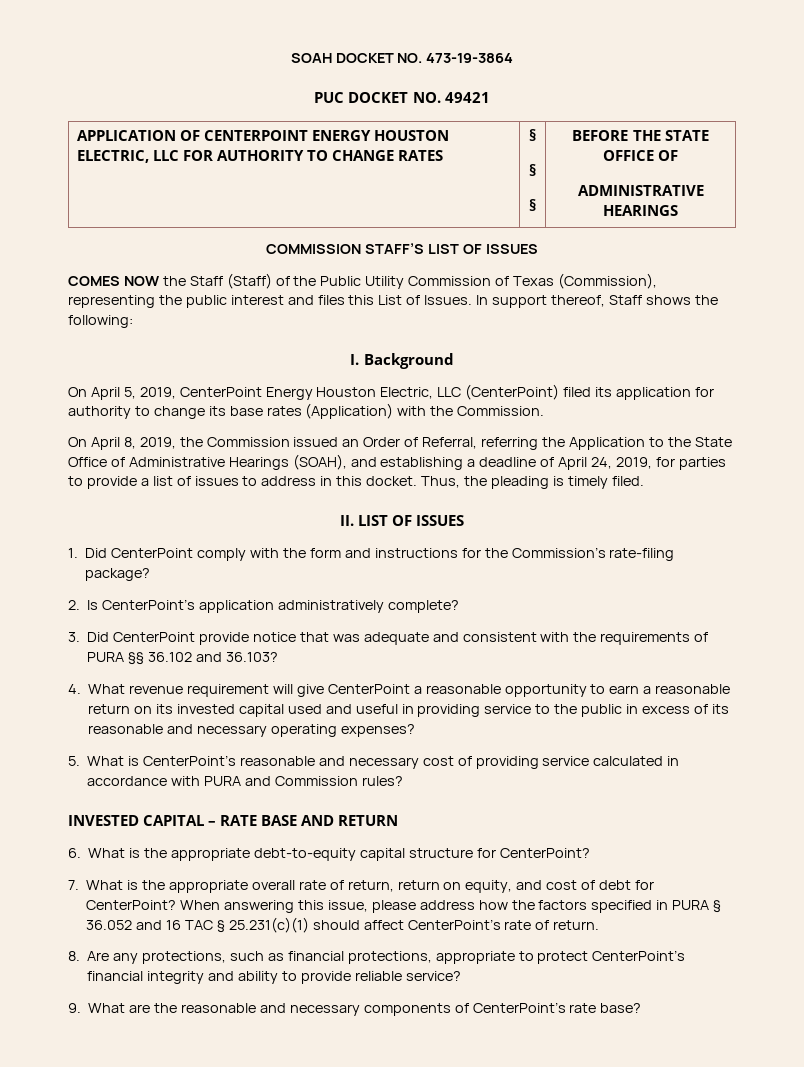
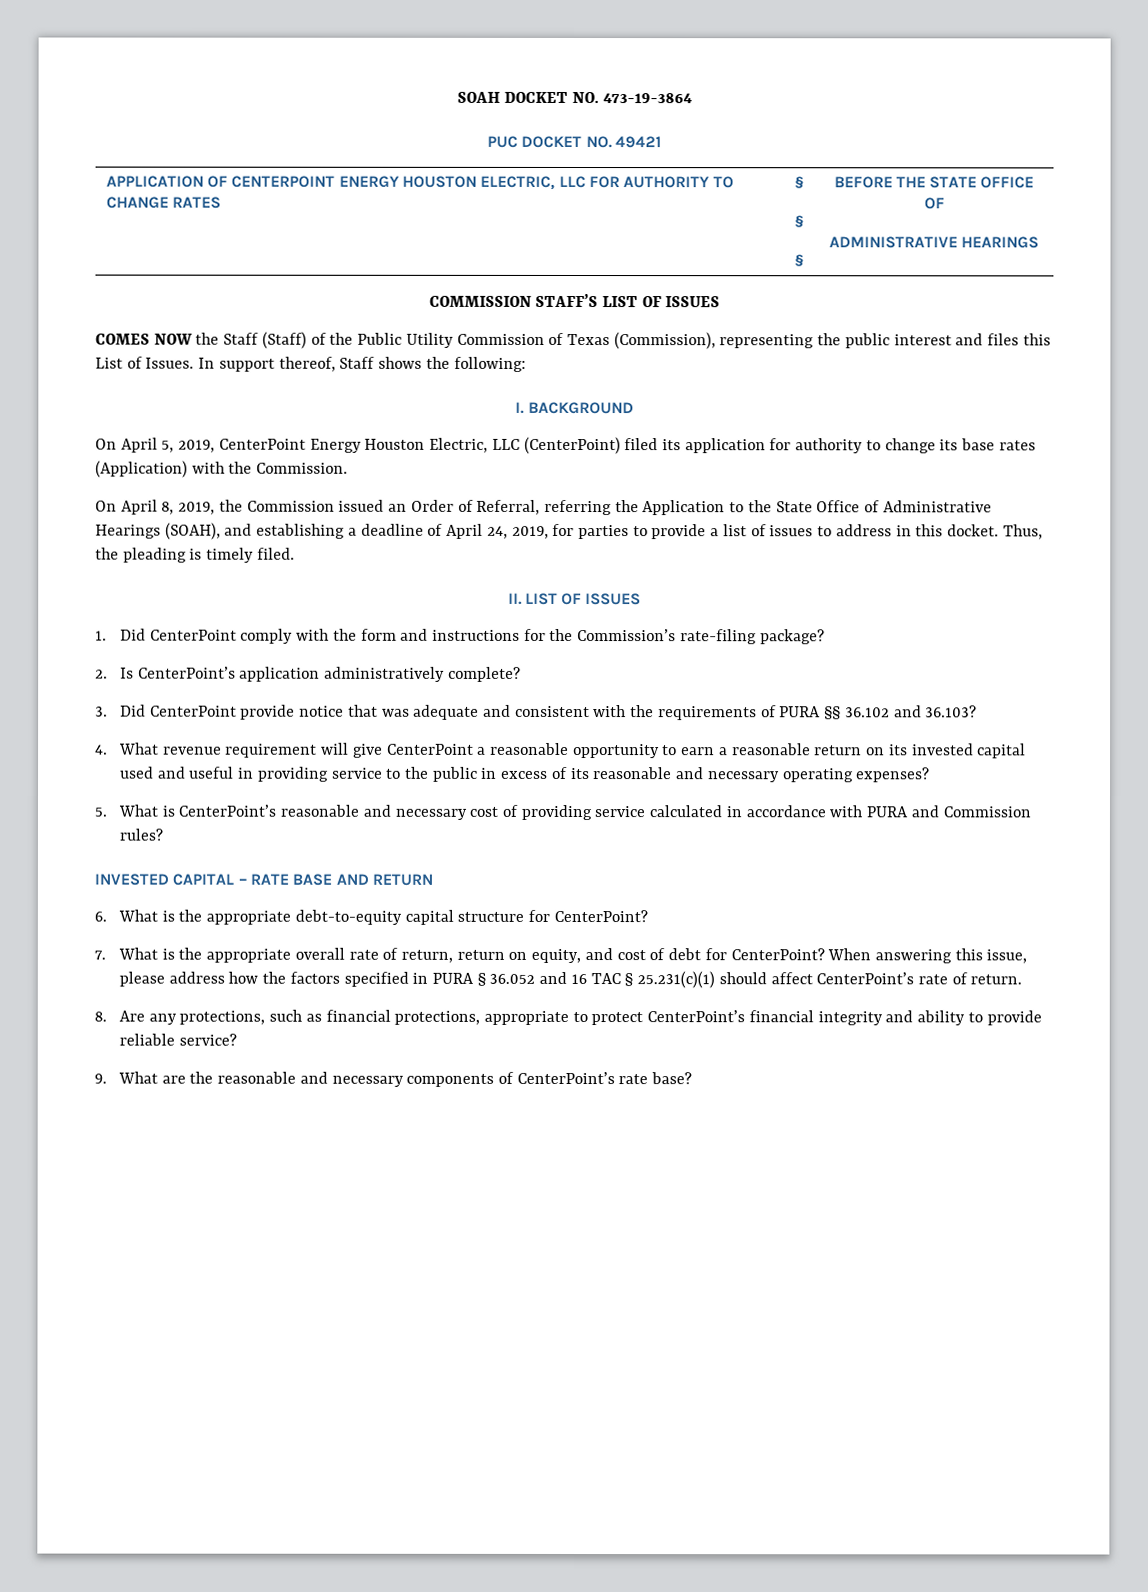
[363,353,454,369] Background -> [527,401,634,415] BACKGROUND

